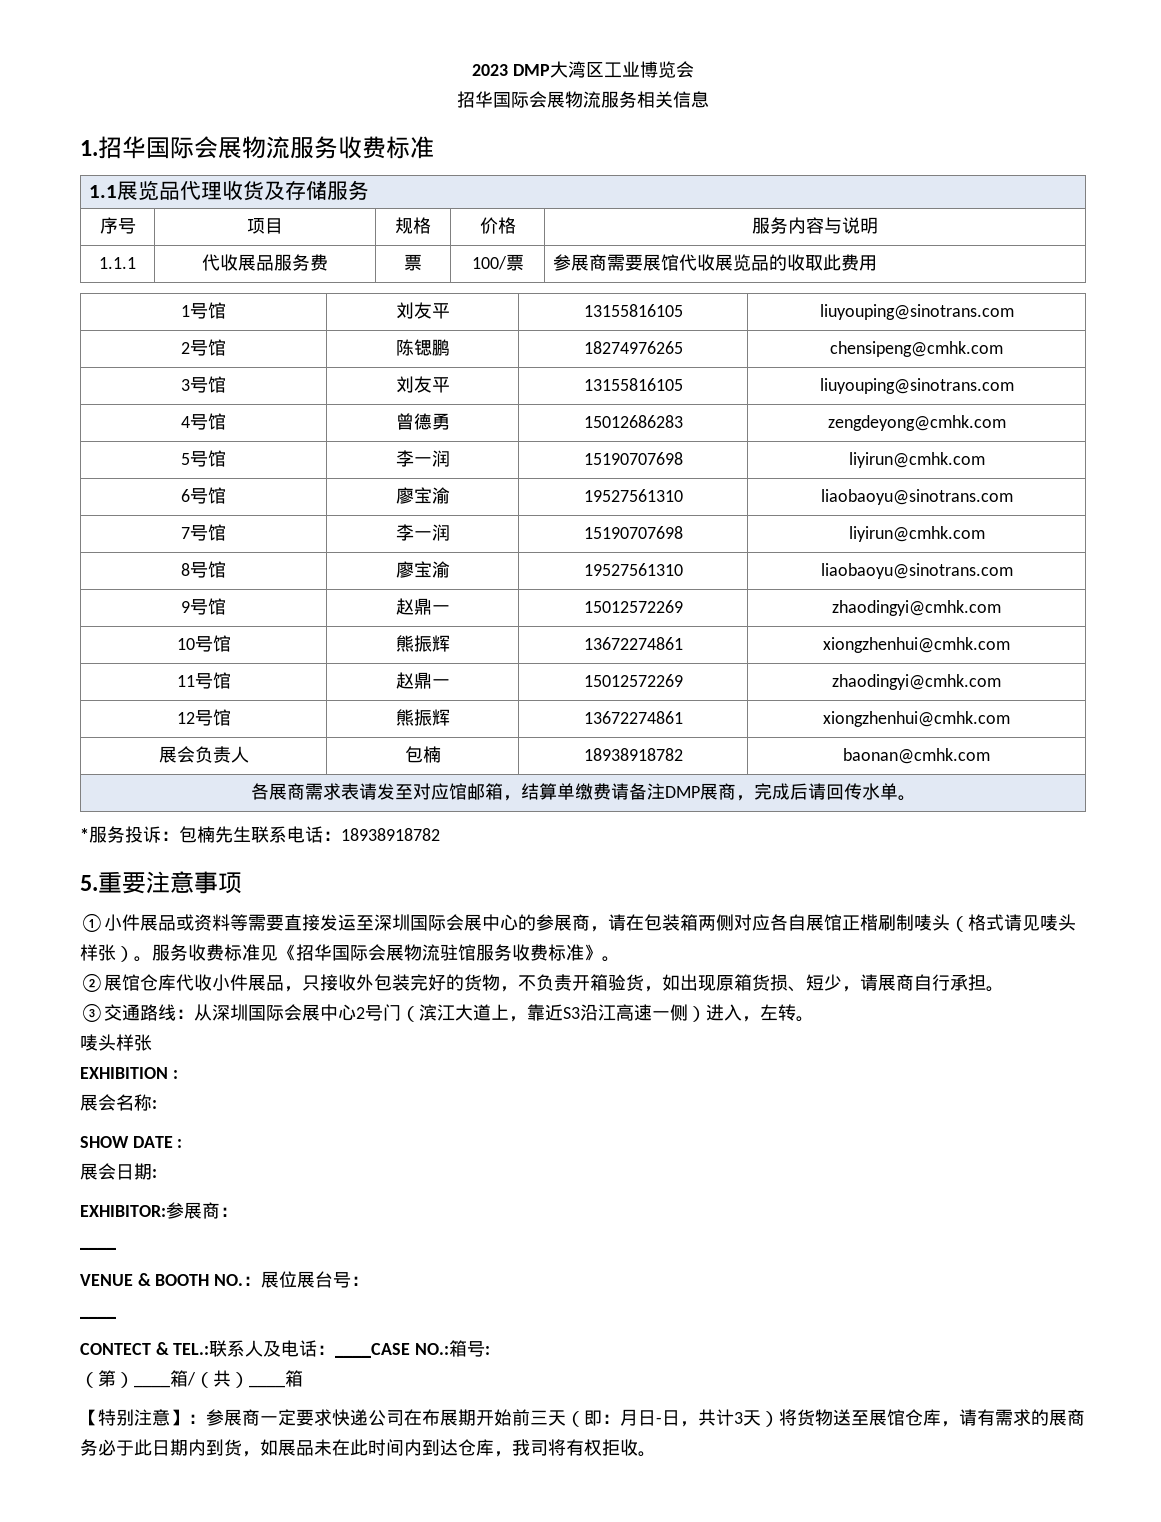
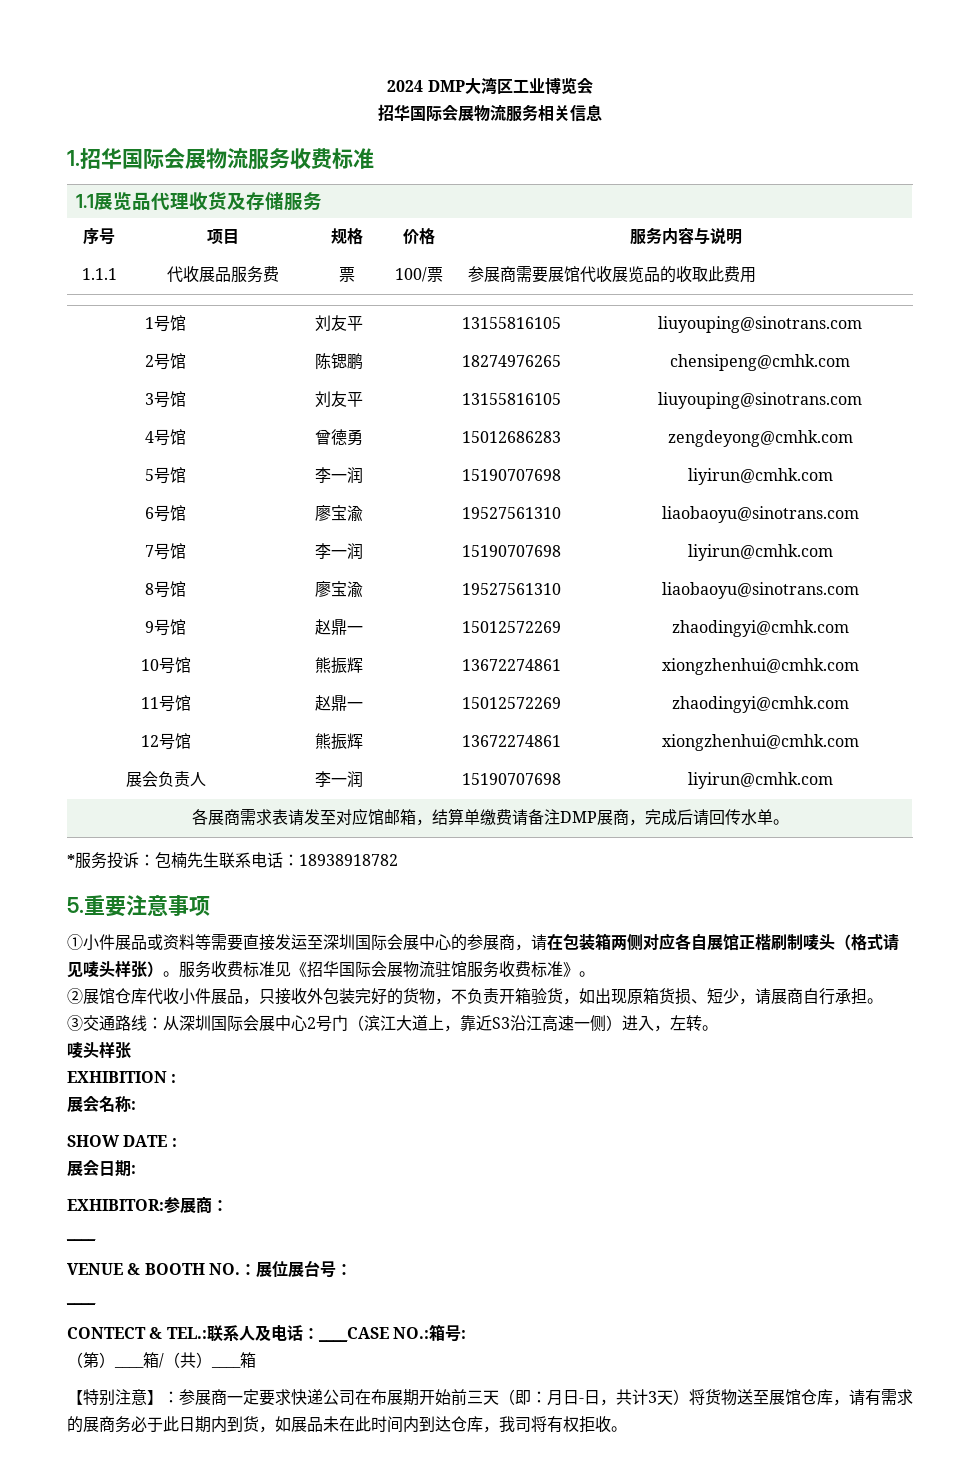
[472,64,509,76] 2023 -> [387,80,424,92] 2024
[404,746,441,763] [583,748,683,761] [843,748,990,764] 包楠 | 18938918782 | baonan@cmhk.com -> [315,771,363,787] [461,773,561,785] [687,772,833,789] 李一润 | 15190707698 | liyirun@cmhk.com

